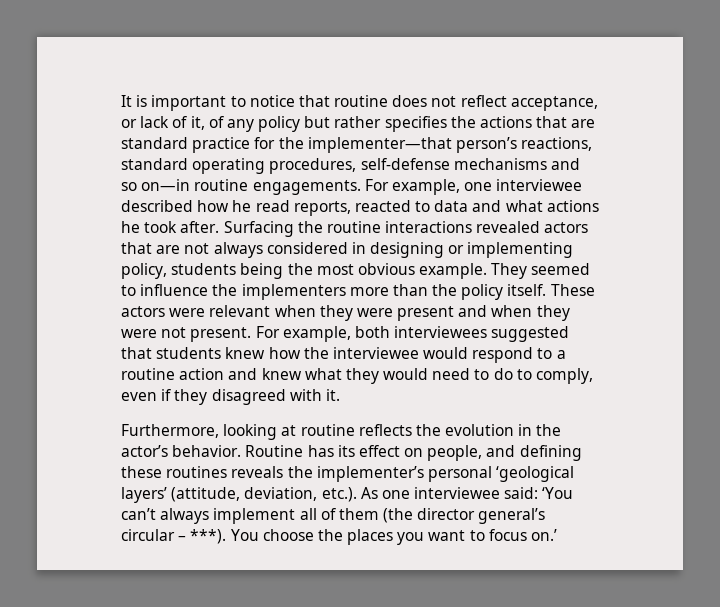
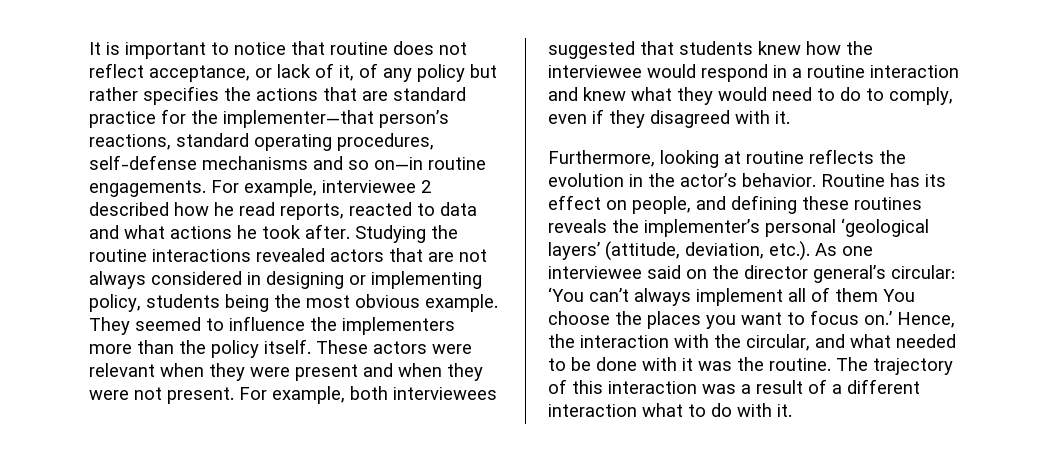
[464,179,583,191] one interviewee -> [322,180,431,193] interviewee 2
[223,221,294,237] Surfacing -> [355,225,426,243] Studying
[537,348,553,359] to -> [773,65,787,78] in
[179,368,225,380] action -> [870,65,959,78] interaction
[504,487,539,499] said: -> [647,265,955,283] said on the director general’s circular:
[383,508,546,524] [121,529,227,544] (the director general’s circular – ***). -> (878, 295) none
(558, 535) none -> [897,312,955,328] [548,334,956,351] [548,357,953,375] [548,379,920,394] [548,403,792,417] Hence, the interaction with the circular, and what needed to be done with it was the routine. The trajectory of this interaction was a result of a different interaction what to do with it.

